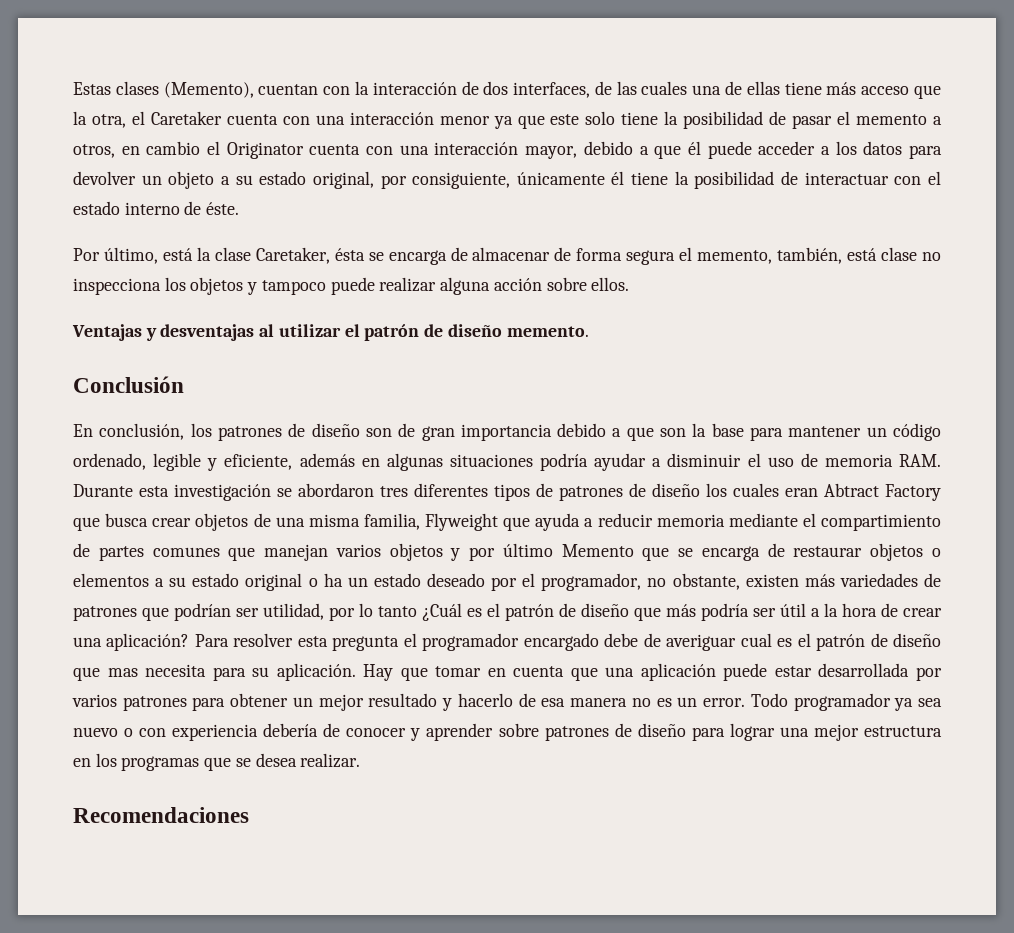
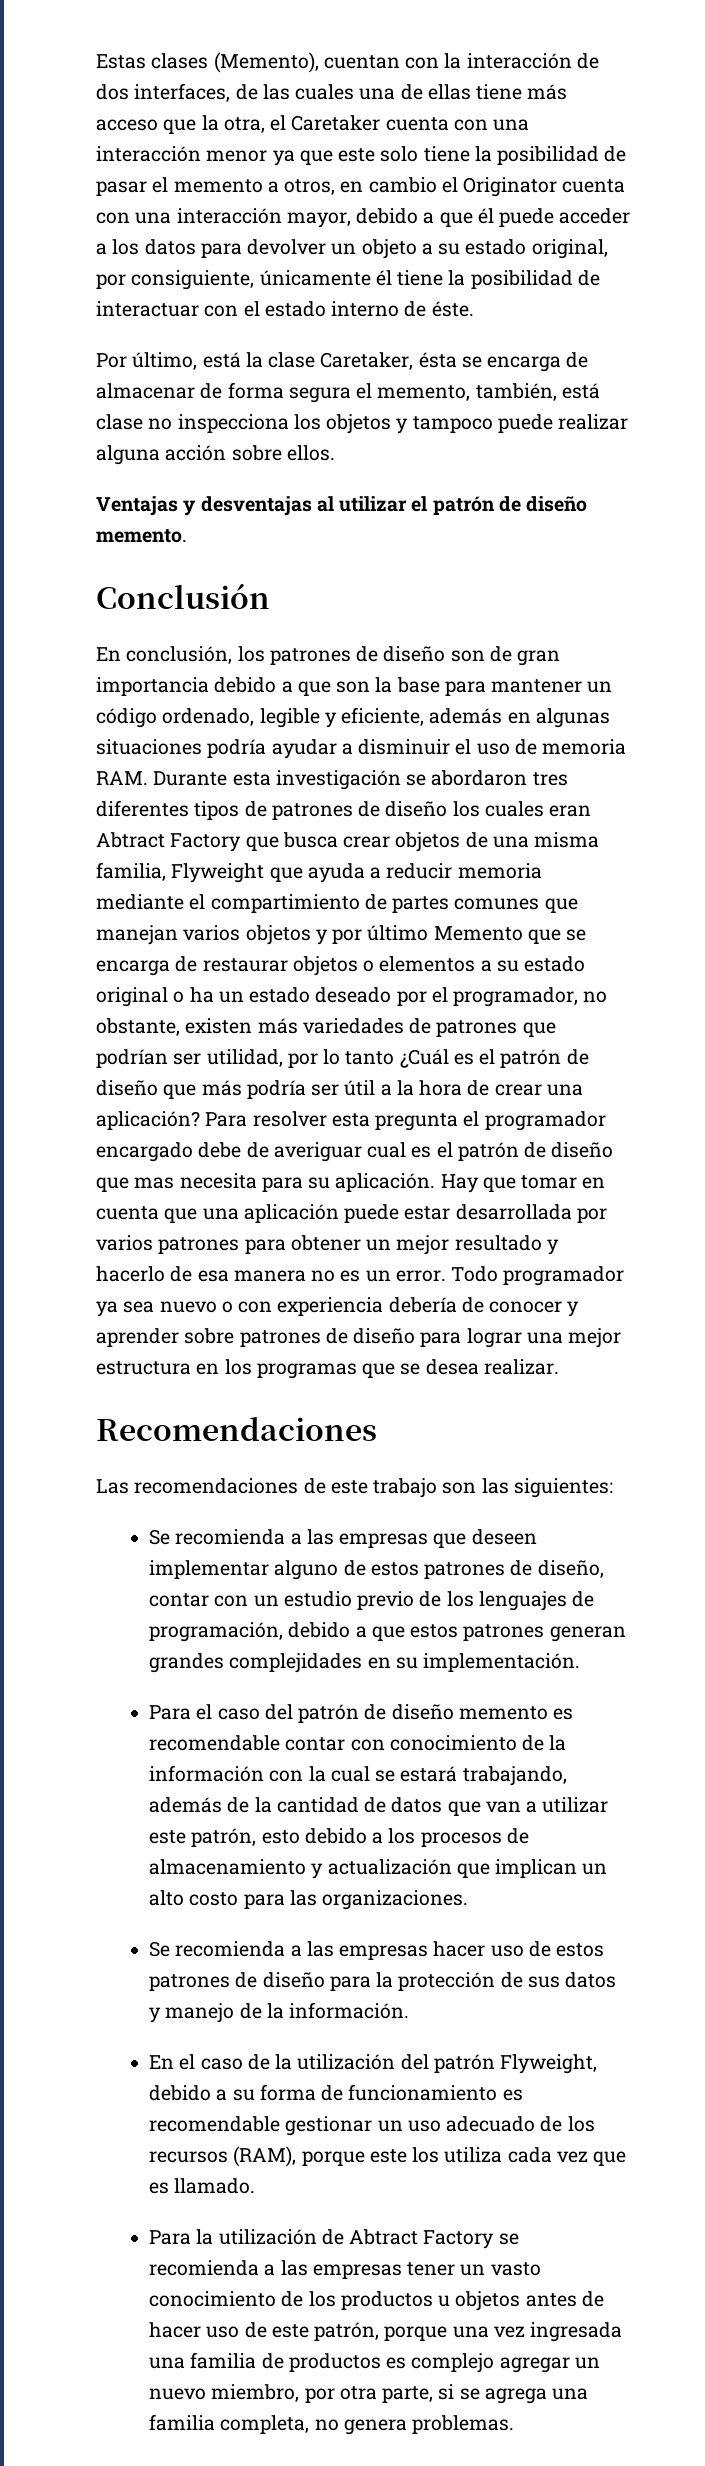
(249, 815) none -> [96,1478,613,1498] [149,1529,537,1548] [149,1560,604,1580] [149,1591,595,1611] [149,1622,626,1642] [149,1653,581,1673] [149,1704,574,1723] [149,1735,567,1751] [149,1765,567,1786] [149,1797,609,1816] [149,1828,529,1847] [149,1859,608,1879] [149,1890,469,1910] [149,1941,605,1960] [149,1972,617,1991] [149,2002,410,2023] [149,2054,598,2074] [149,2084,523,2101] [149,2116,595,2136] [149,2146,627,2167] [149,2178,256,2194] [149,2229,519,2249] [149,2260,541,2279] [149,2291,604,2311] [149,2322,623,2342] [149,2352,600,2373] [149,2384,589,2404] [149,2414,515,2435] // Las recomendaciones de este trabajo son las siguientes: // Se recomienda a las empresas que deseen implementar alguno de estos patrones de diseño, contar con un estudio previo de los lenguajes de programación, debido a que estos patrones generan grandes complejidades en su implementación. // Para el caso del patrón de diseño memento es recomendable contar con conocimiento de la información con la cual se estará trabajando, además de la cantidad de datos que van a utilizar este patrón, esto debido a los procesos de almacenamiento y actualización que implican un alto costo para las organizaciones. // Se recomienda a las empresas hacer uso de estos patrones de diseño para la protección de sus datos y manejo de la información. // En el caso de la utilización del patrón Flyweight, debido a su forma de funcionamiento es recomendable gestionar un uso adecuado de los recursos (RAM), porque este los utiliza cada vez que es llamado. // Para la utilización de Abtract Factory se recomienda a las empresas tener un vasto conocimiento de los productos u objetos antes de hacer uso de este patrón, porque una vez ingresada una familia de productos es complejo agregar un nuevo miembro, por otra parte, si se agrega una familia completa, no genera problemas.

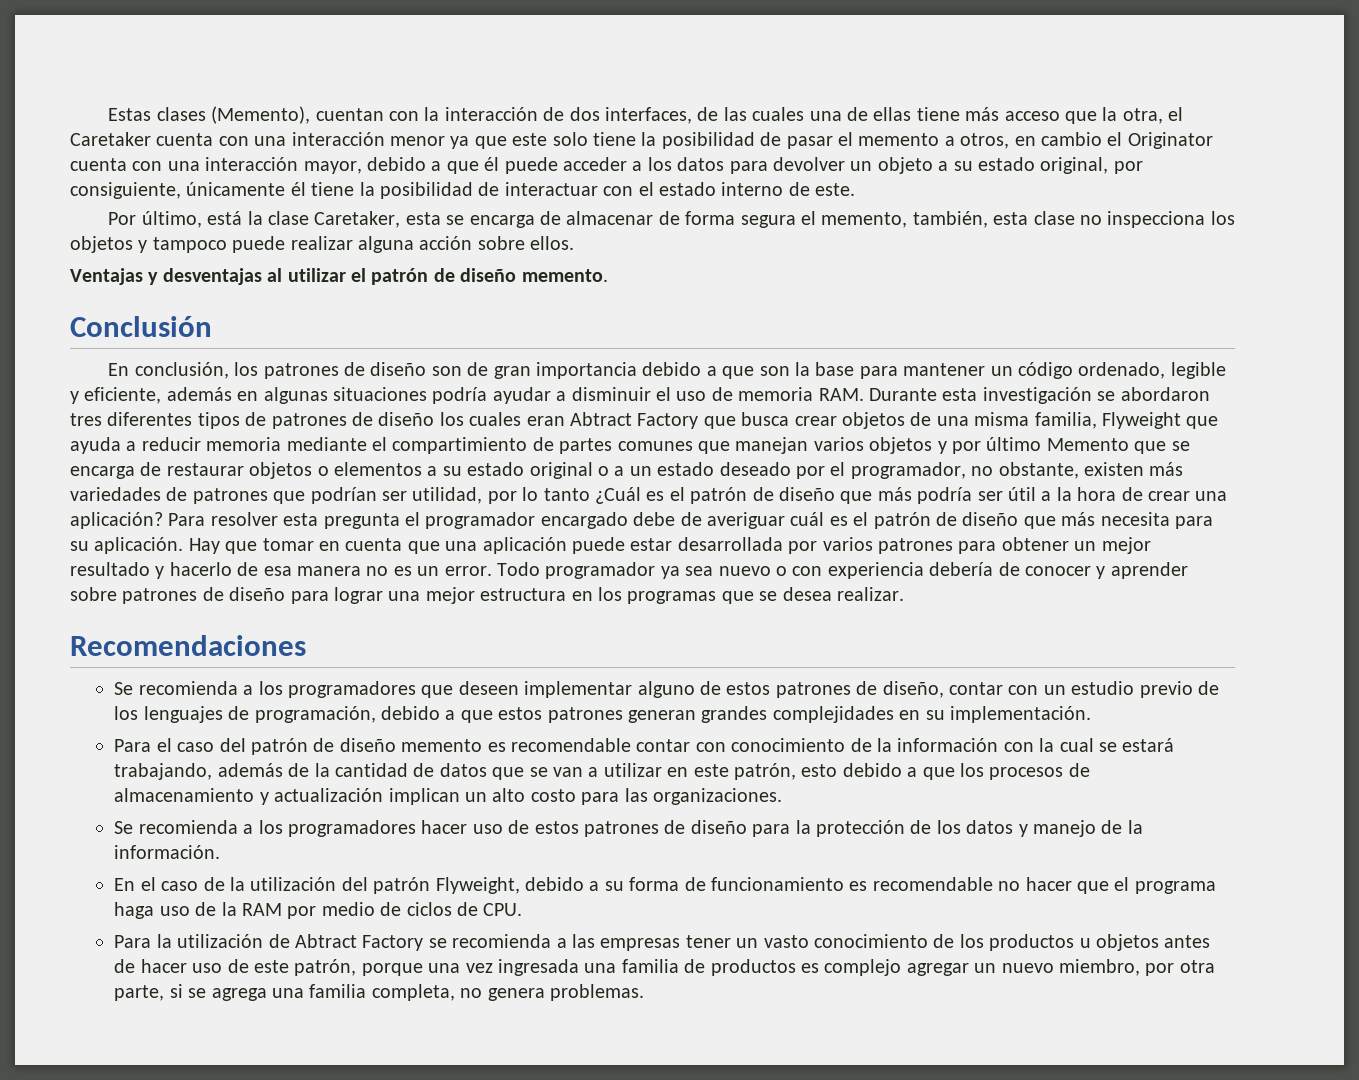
[431,301,474,317] éste. -> [815,183,856,196] este.
[418,352,457,368] ésta -> [405,212,441,225] esta
[561,383,600,399] está -> [993,212,1029,225] esta
[189,987,214,1003] ha -> [614,466,625,476] a
[367,1142,614,1161] [96,1177,175,1192] cual es el patrón de diseño que mas -> [790,512,1096,529] cuál es el patrón de diseño que más
[96,1478,613,1498] [149,1529,429,1548] // Las recomendaciones de este trabajo son las siguientes: // Se recomienda a las empresas -> [114,681,416,698] // Se recomienda a los programadores
(481, 1808) none -> [529,767,548,777] se
(609, 1805) none -> [667,767,689,777] en
(384, 1838) none -> [922,767,955,780] que
[456,1863,490,1878] que -> (384, 795) none
[306,1941,429,1960] las empresas -> [258,820,416,837] los programadores
[527,1976,560,1988] sus -> [936,820,961,834] los
[285,2116,595,2136] [149,2146,627,2167] [149,2178,256,2194] gestionar un uso adecuado de los recursos (RAM), porque este los utiliza cada vez que es llamado. -> [998,877,1216,894] [114,902,523,919] no hacer que el programa haga uso de la RAM por medio de ciclos de CPU.

